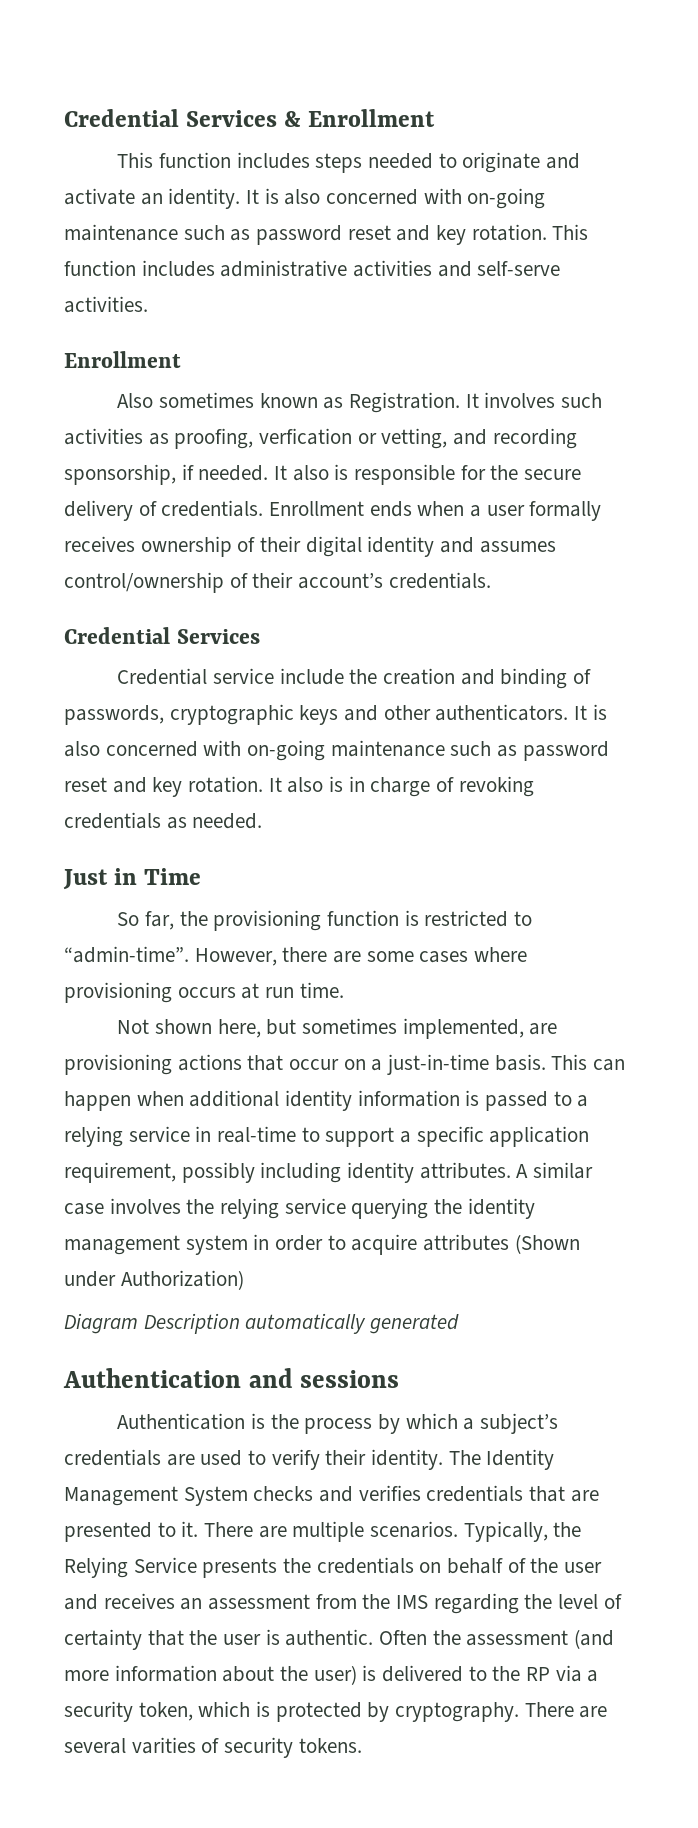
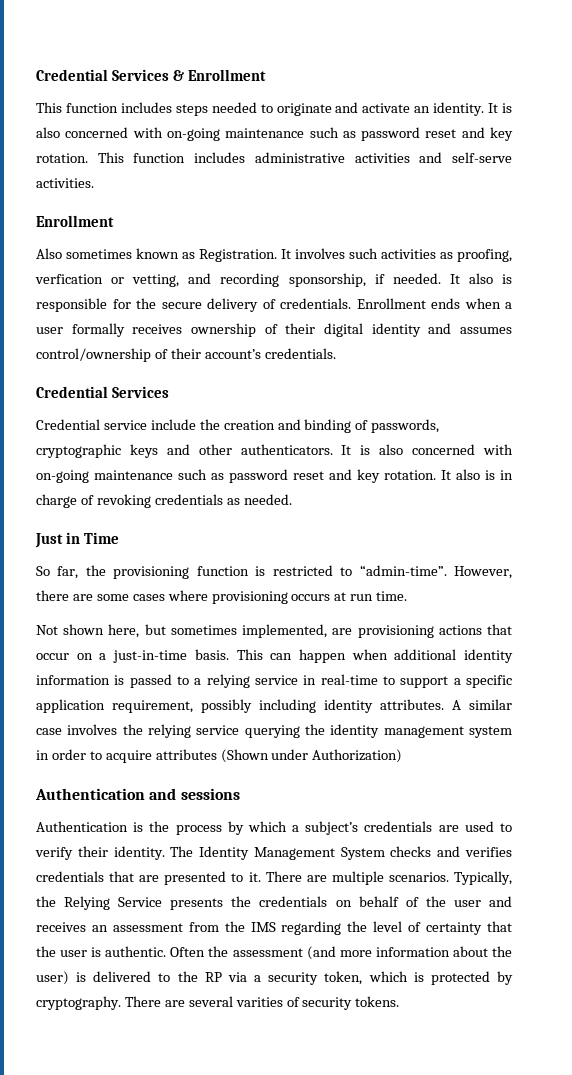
[64,1313,460,1334] // Diagram Description automatically generated -> (403, 756) none

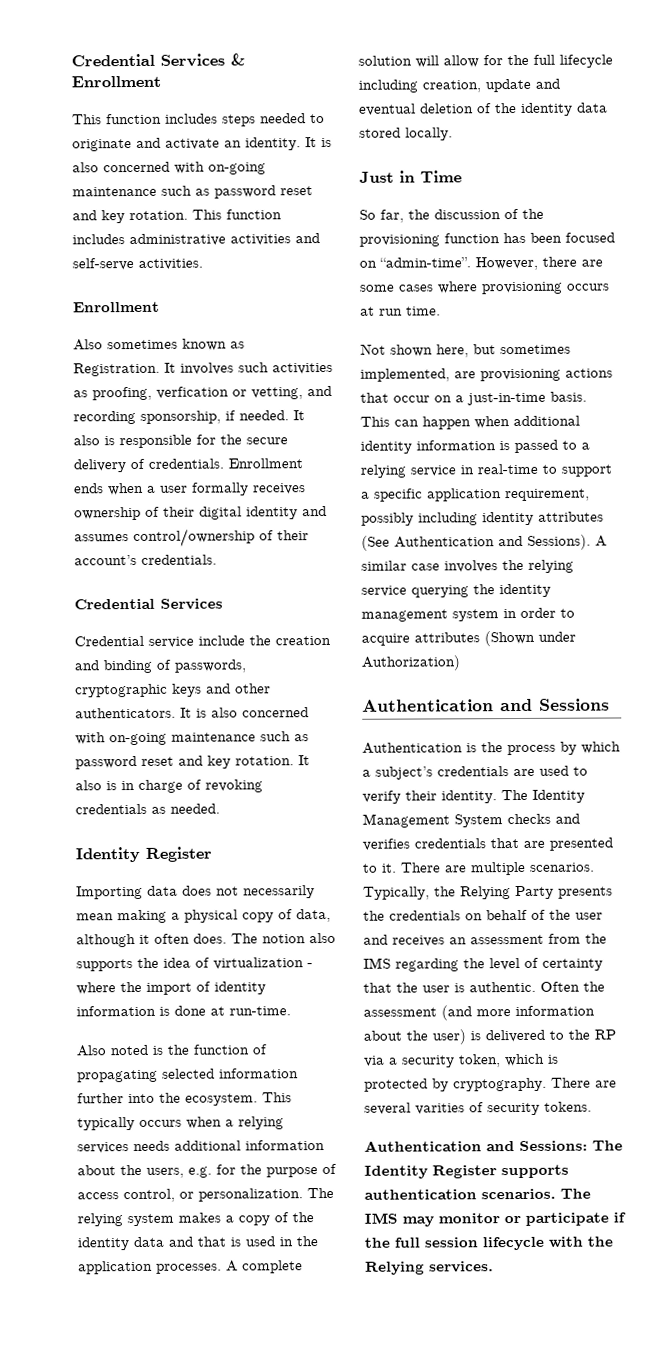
(292, 499) none -> [75,846,212,863] [76,885,315,900] [76,908,331,924] [76,932,336,948] [76,957,313,972] [76,981,266,995] [76,1005,291,1017] [76,1044,267,1057] [77,1068,299,1083] [77,1092,292,1106] [77,1116,284,1131] [77,1140,325,1154] [77,1163,337,1178] [77,1187,334,1203] [77,1212,314,1227] [77,1236,318,1251] [78,1260,303,1275] [358,54,613,68] [358,78,560,93] [359,102,608,116] [359,127,453,141] // Identity Register // Importing data does not necessarily mean making a physical copy of data, although it often does. The notion also supports the idea of virtualization - where the import of identity information is done at run-time. // Also noted is the function of propagating selected information further into the ecosystem. This typically occurs when a relying services needs additional information about the users, e.g. for the purpose of access control, or personalization. The relying system makes a copy of the identity data and that is used in the application processes. A complete solution will allow for the full lifecycle including creation, update and eventual deletion of the identity data stored locally.
[113,565,353,579] provisioning function is restricted to -> [434,208,544,220] [359,232,615,247] [359,260,377,268] discussion of the provisioning function has been focused on
[380,699,444,710] attributes. -> [538,511,604,522] [361,534,591,551] attributes (See Authentication and Sessions).
[180,788,240,800] sessions -> [539,698,610,711] Sessions
[118,897,163,907] Service -> [515,885,554,900] Party
(400, 1001) none -> [364,1140,623,1152] [364,1164,569,1179] [364,1188,591,1200] [364,1212,626,1227] [364,1236,614,1251] [365,1261,494,1275] // Authentication and Sessions: The Identity Register supports authentication scenarios. The IMS may monitor or participate if the full session lifecycle with the Relying services.

